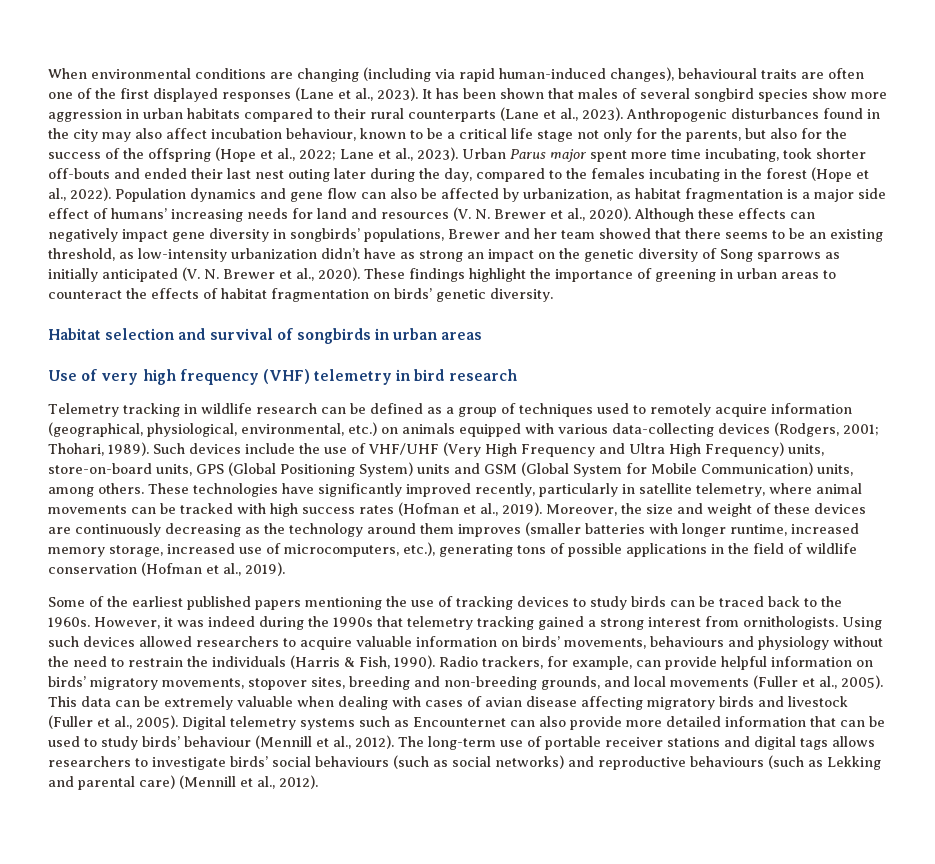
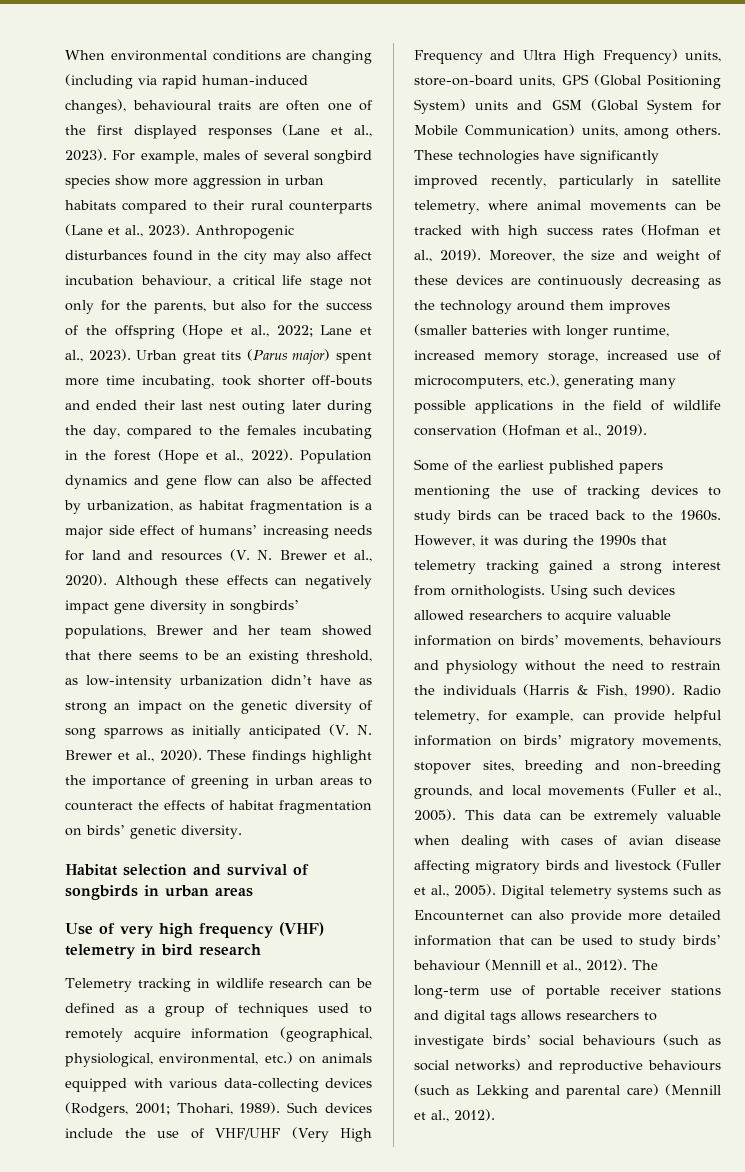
[422,88,574,99] It has been shown that -> [112,150,198,164] For example,
[360,128,443,139] known to be -> (211, 281) none
[510,149,587,162] Parus major -> [182,349,331,364] great tits (Parus major)
[720,249,753,262] Song -> [65,728,96,739] song
[517,543,565,554] tons of -> [639,378,676,389] many
[208,616,255,627] indeed -> (518, 541) none
[482,656,543,669] trackers, -> [414,710,479,724] telemetry,

